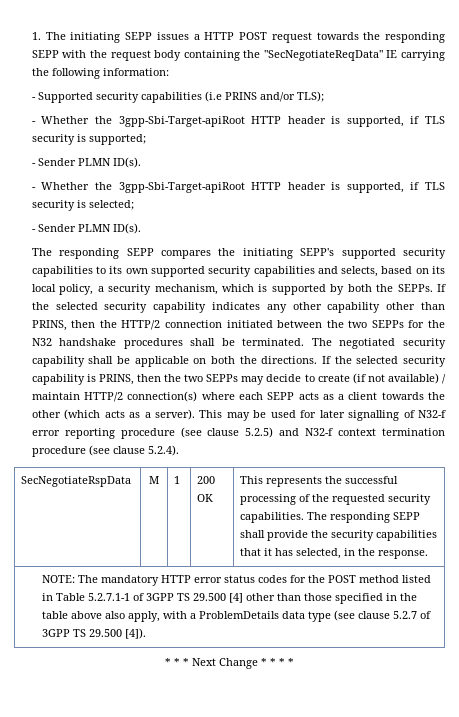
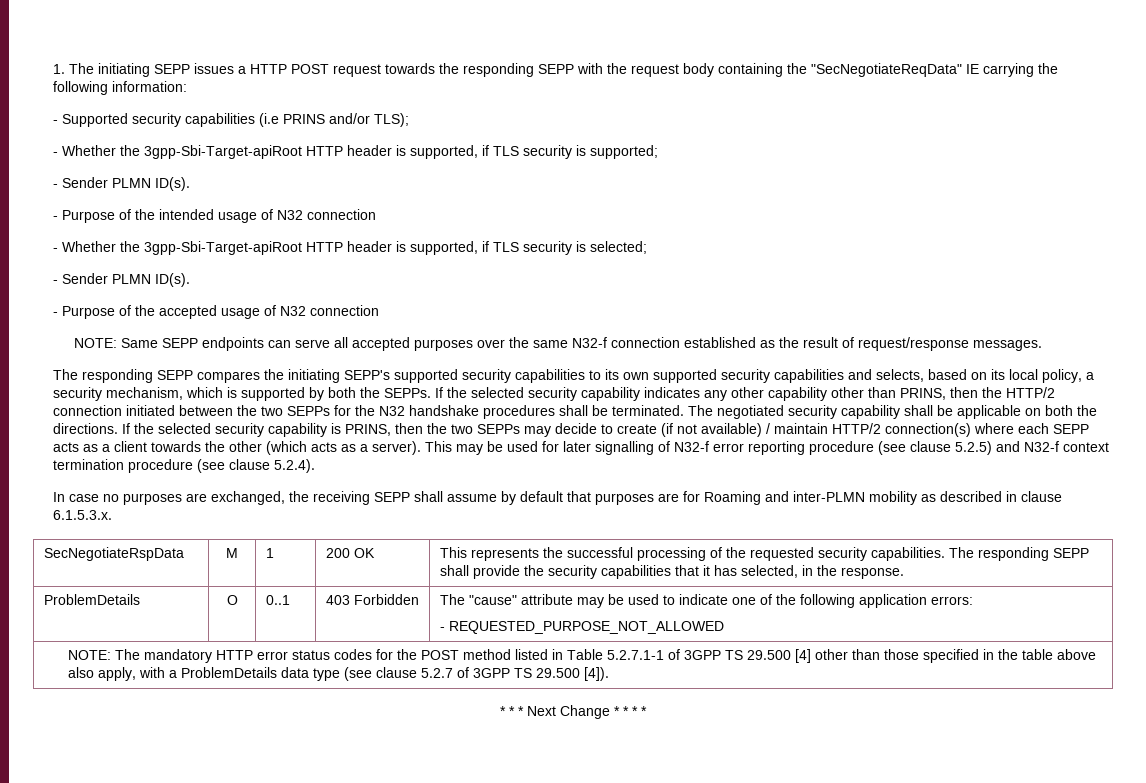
(141, 162) none -> [53,209,377,223] // - Purpose of the intended usage of N32 connection
(141, 228) none -> [53,305,380,319] [73,337,1042,351] // - Purpose of the accepted usage of N32 connection // NOTE: Same SEPP endpoints can serve all accepted purposes over the same N32-f connection established as the result of request/response messages.
(179, 450) none -> [53,491,1063,505] [53,510,113,520] // In case no purposes are exchanged, the receiving SEPP shall assume by default that purposes are for Roaming and inter-PLMN mobility as described in clause 6.1.5.3.x.
(428, 554) none -> [43,594,140,605] [226,595,238,605] [265,595,290,605] [325,594,419,605] [439,594,973,608] [439,621,724,634] // ProblemDetails | O | 0..1 | 403 Forbidden | The "cause" attribute may be used to indicate one of the following application errors: // - REQUESTED_PURPOSE_NOT_ALLOWED

